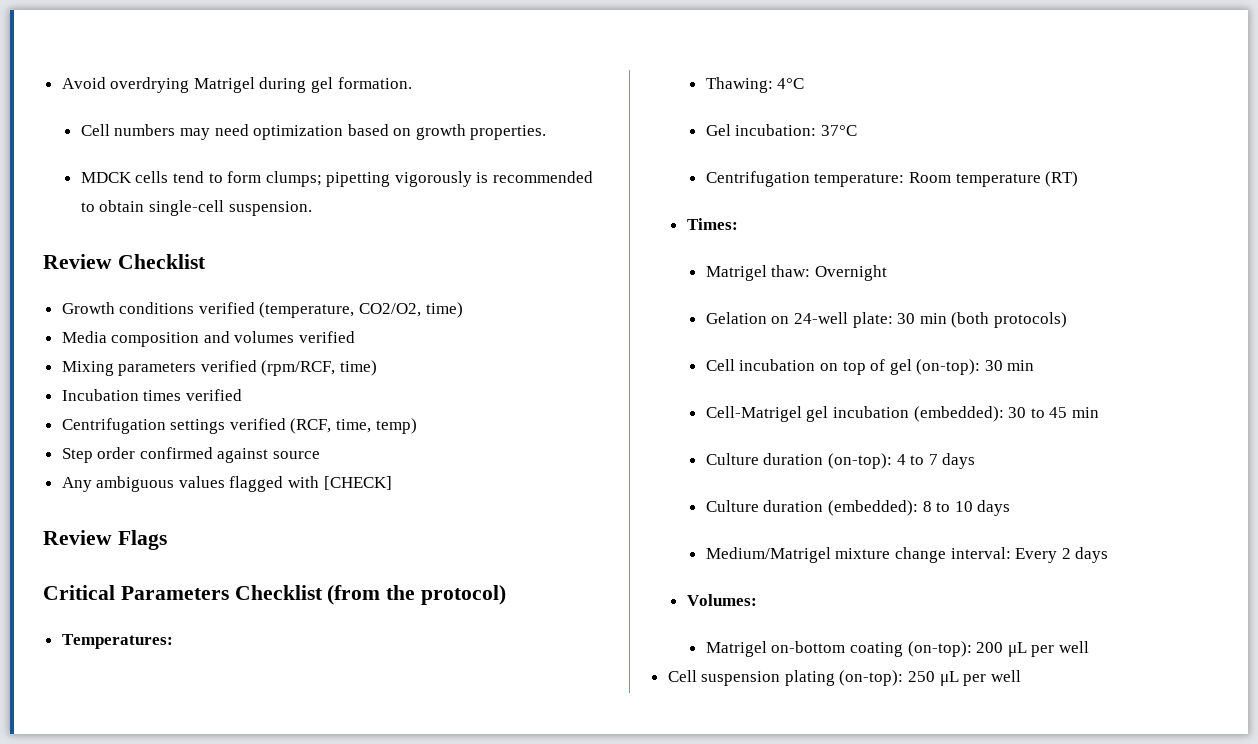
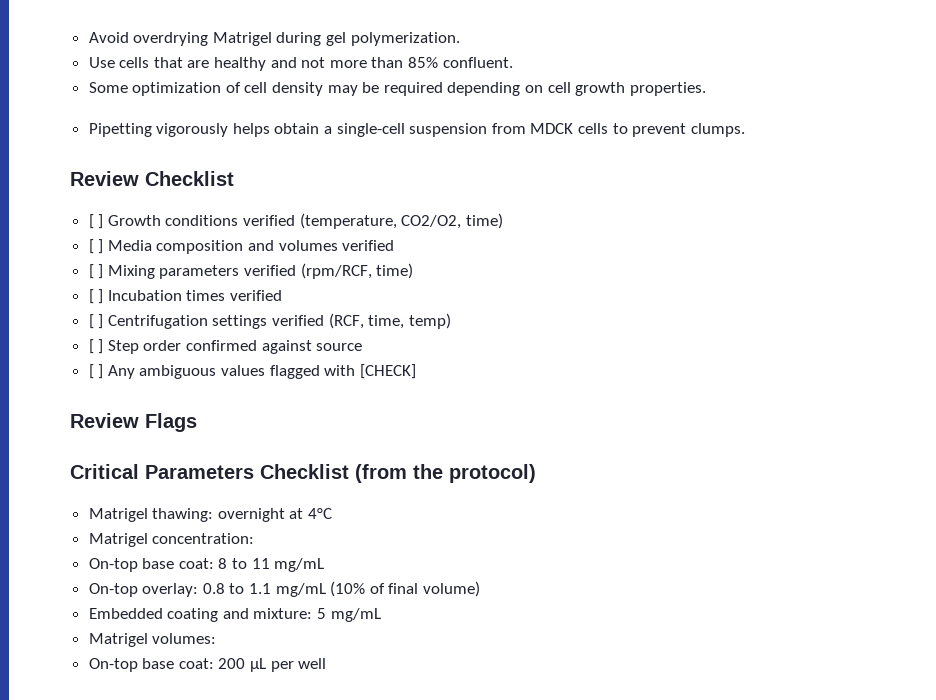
[337,77,412,89] [80,124,547,140] [80,171,594,187] [80,200,312,216] formation. // Cell numbers may need optimization based on growth properties. // MDCK cells tend to form clumps; pipetting vigorously is recommended to obtain single-cell suspension. -> [350,32,460,46] [88,57,513,71] [88,82,706,96] [88,123,745,137] polymerization. // Use cells that are healthy and not more than 85% confluent. // Some optimization of cell density may be required depending on cell growth properties. // Pipetting vigorously helps obtain a single-cell suspension from MDCK cells to prevent clumps.
(206, 261) none -> [88,214,104,229] [ ]
(463, 310) none -> [88,239,104,254] [ ]
(356, 337) none -> [88,264,104,279] [ ]
(378, 368) none -> [88,289,104,304] [ ]
(242, 395) none -> [88,314,104,329] [ ]
(417, 426) none -> [88,339,104,354] [ ]
(321, 455) none -> [88,364,104,379] [ ]
[61,634,173,649] [705,77,805,93] [705,124,857,136] [705,171,1079,187] [686,218,738,230] [705,265,887,281] [705,312,1067,328] [705,359,1035,375] [705,406,1099,422] [705,453,976,469] [705,500,1011,516] [705,547,1109,563] [686,594,757,606] [705,641,1089,657] [667,670,936,686] Temperatures: // Thawing: 4°C // Gel incubation: 37°C // Centrifugation temperature: Room temperature (RT) // Times: // Matrigel thaw: Overnight // Gelation on 24-well plate: 30 min (both protocols) // Cell incubation on top of gel (on-top): 30 min // Cell-Matrigel gel incubation (embedded): 30 to 45 min // Culture duration (on-top): 4 to 7 days // Culture duration (embedded): 8 to 10 days // Medium/Matrigel mixture change interval: Every 2 days // Volumes: // Matrigel on-bottom coating (on-top): 200 μL per well // Cell suspension plating (on-top): 250 -> [88,508,333,522] [88,533,255,547] [88,558,325,572] [88,581,481,597] [88,608,381,622] [88,633,217,647] [88,658,246,672] Matrigel thawing: overnight at 4°C // Matrigel concentration: // On-top base coat: 8 to 11 mg/mL // On-top overlay: 0.8 to 1.1 mg/mL (10% of final volume) // Embedded coating and mixture: 5 mg/mL // Matrigel volumes: // On-top base coat: 200

